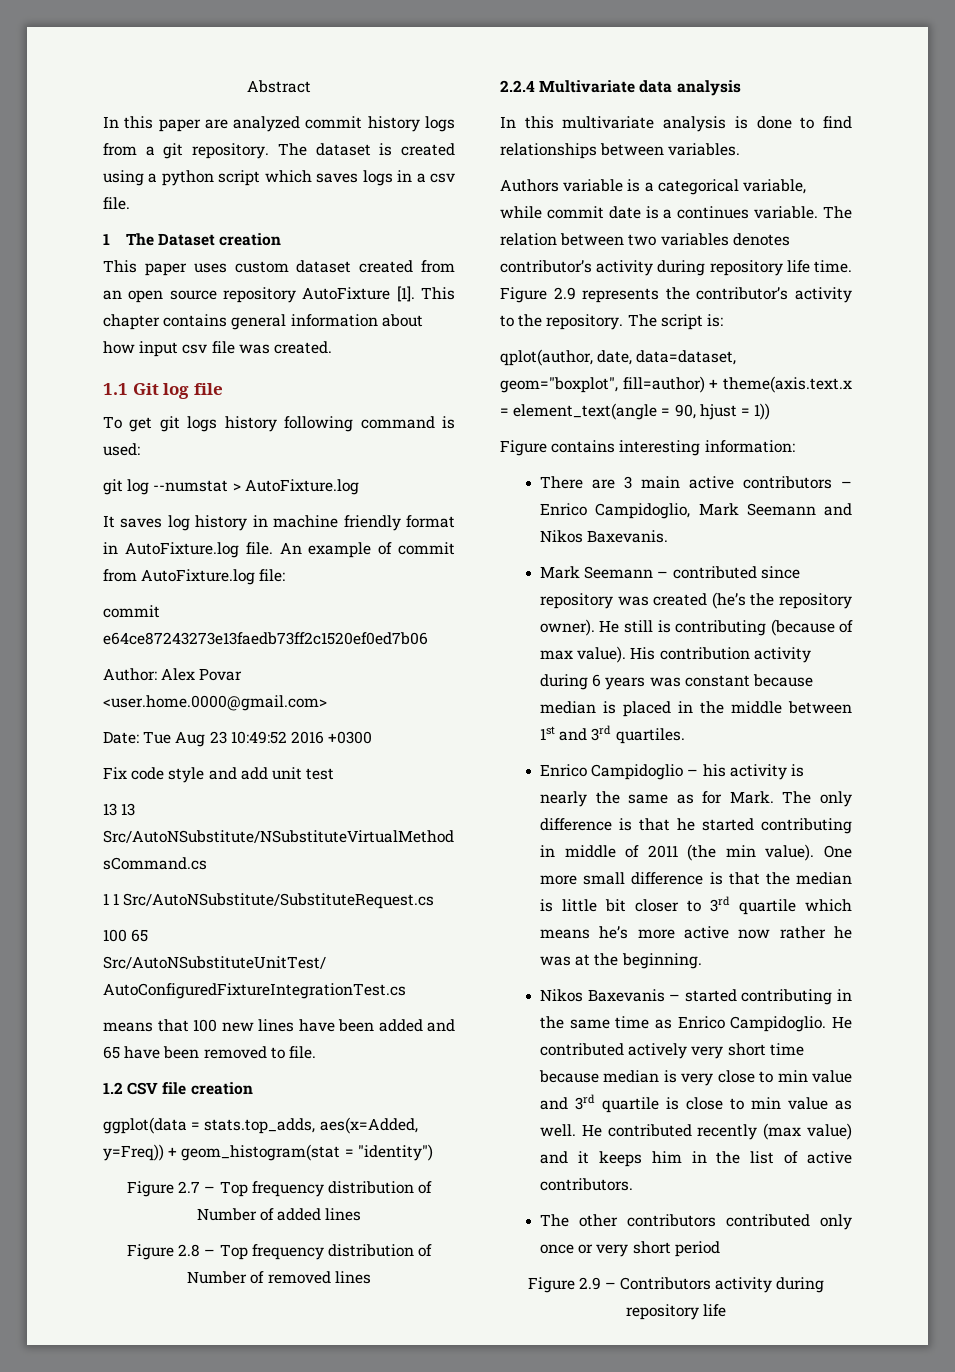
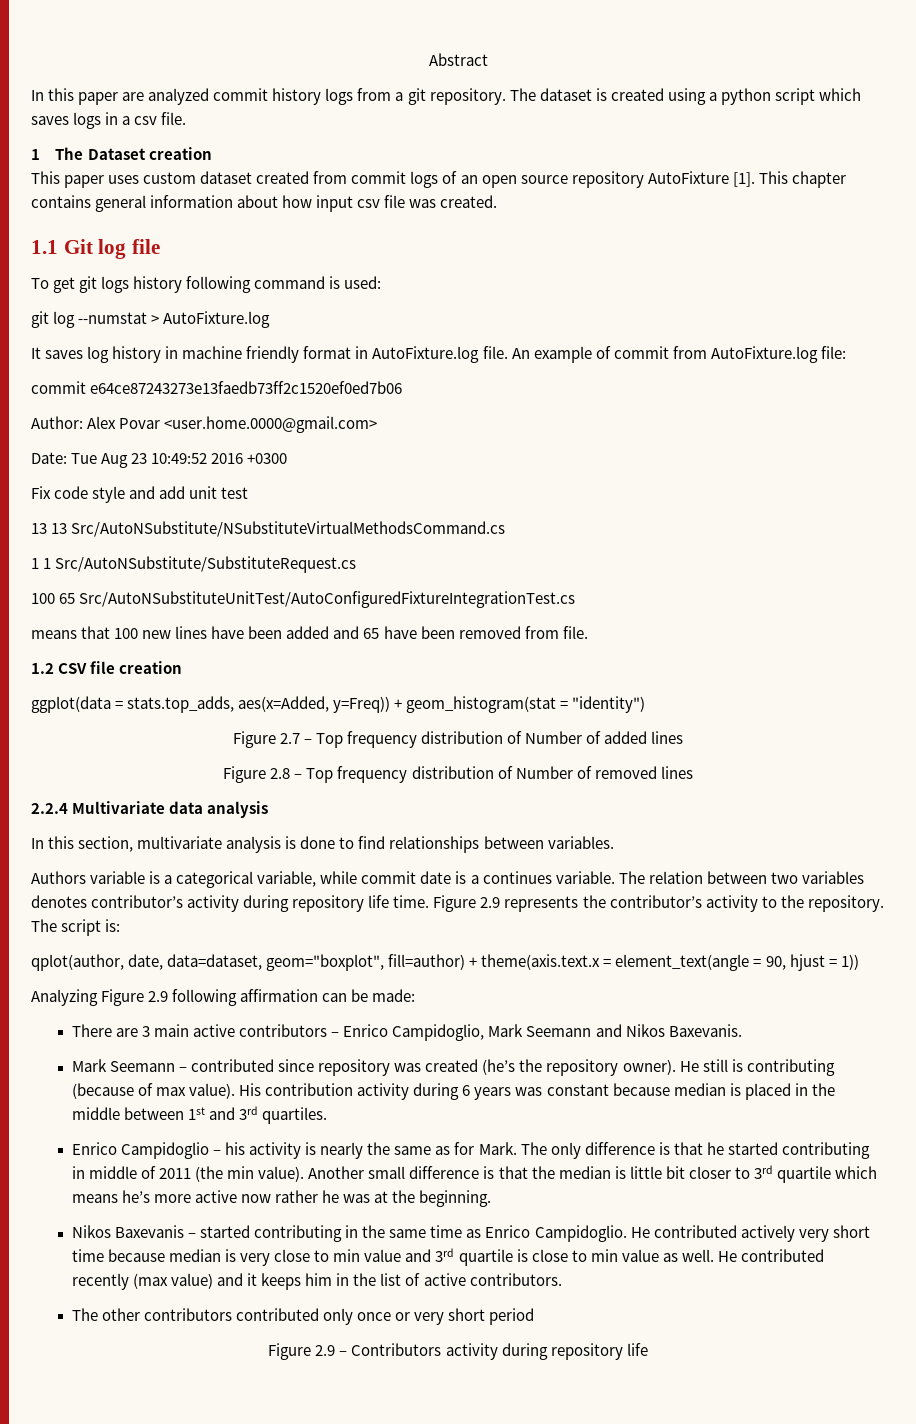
(455, 266) none -> [351,171,458,188] commit logs of
[270,1047,285,1059] to -> [524,626,559,639] from
(554, 122) none -> [78,836,134,852] section,
[500,440,795,456] Figure contains interesting information: -> [31,989,416,1006] Analyzing Figure 2.9 following affirmation can be made:
[824,845,852,858] [539,875,577,885] One more -> [308,1166,365,1179] Another

